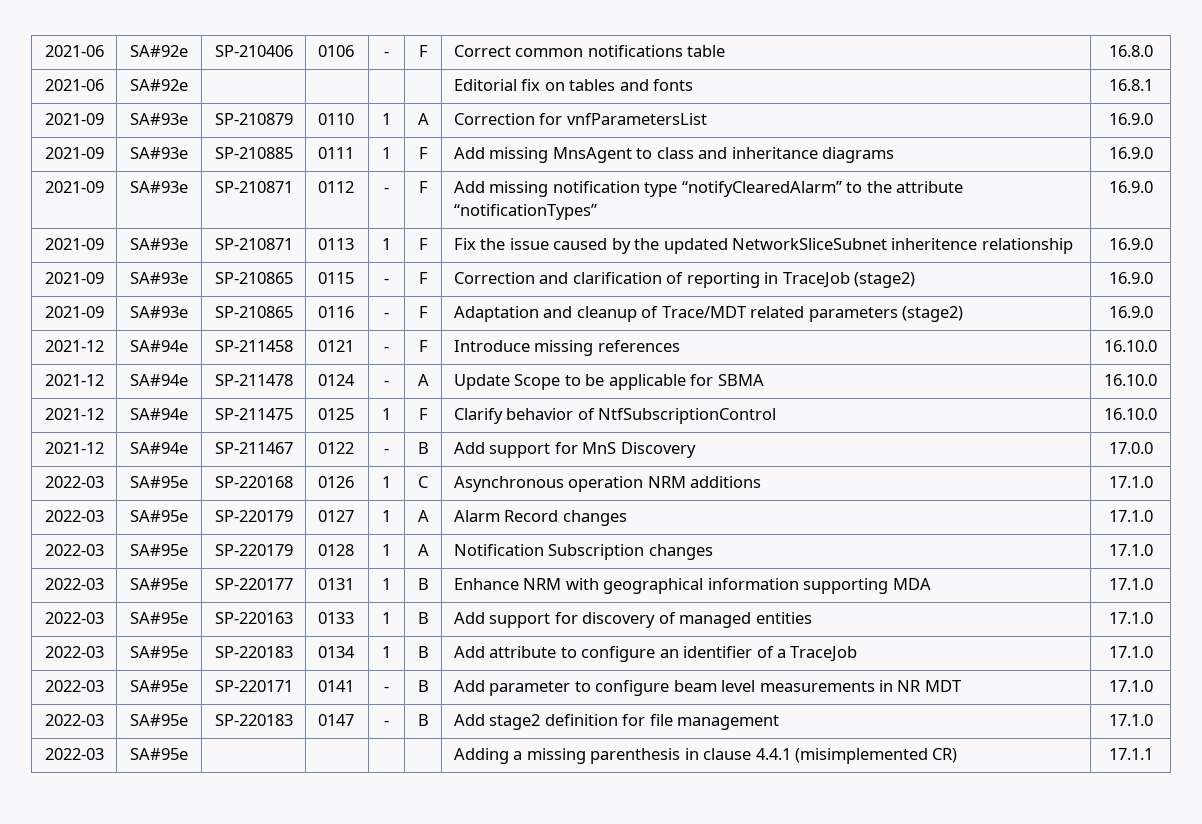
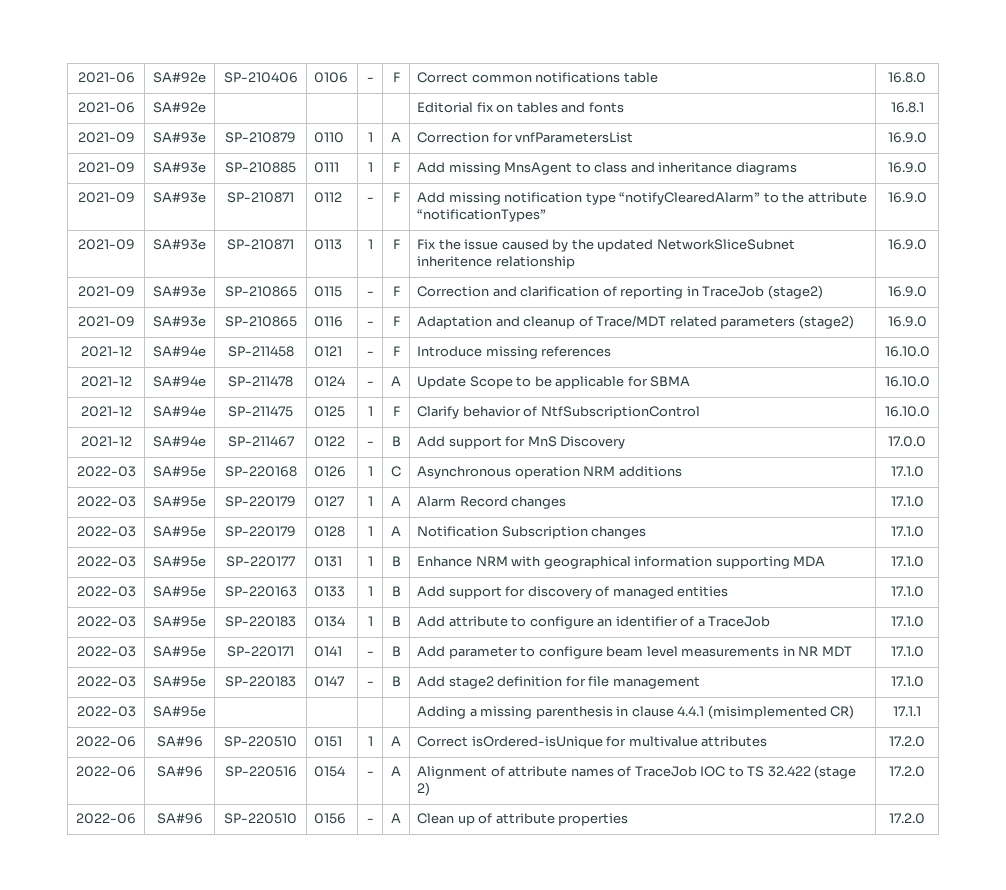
(1153, 754) none -> [76,736,136,747] [156,736,203,747] [224,736,297,747] [314,736,343,747] [367,736,373,746] [391,736,401,746] [417,736,768,749] [889,736,925,747] [76,766,136,777] [156,766,203,777] [224,766,297,777] [314,766,346,777] [366,771,374,776] [391,766,401,776] [417,765,857,779] [417,782,431,796] [889,766,925,777] [76,813,136,824] [156,813,203,824] [224,813,297,824] [314,813,347,824] [366,818,374,823] [391,813,401,823] [417,813,629,826] [889,813,925,824] // 2022-06 | SA#96 | SP-220510 | 0151 | 1 | A | Correct isOrdered-isUnique for multivalue attributes | 17.2.0 // 2022-06 | SA#96 | SP-220516 | 0154 | - | A | Alignment of attribute names of TraceJob IOC to TS 32.422 (stage 2) | 17.2.0 // 2022-06 | SA#96 | SP-220510 | 0156 | - | A | Clean up of attribute properties | 17.2.0

